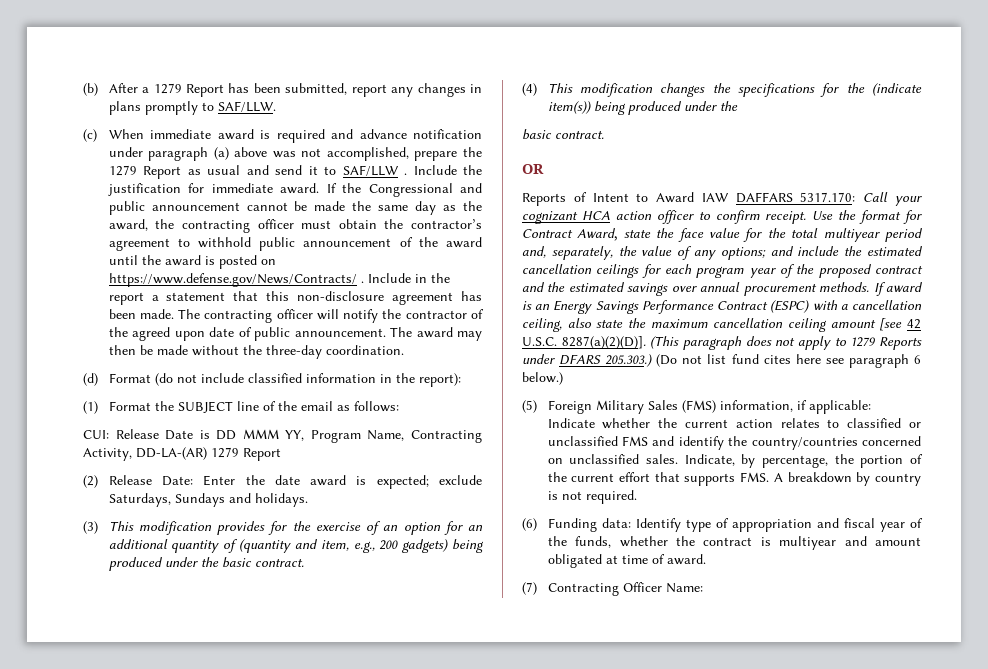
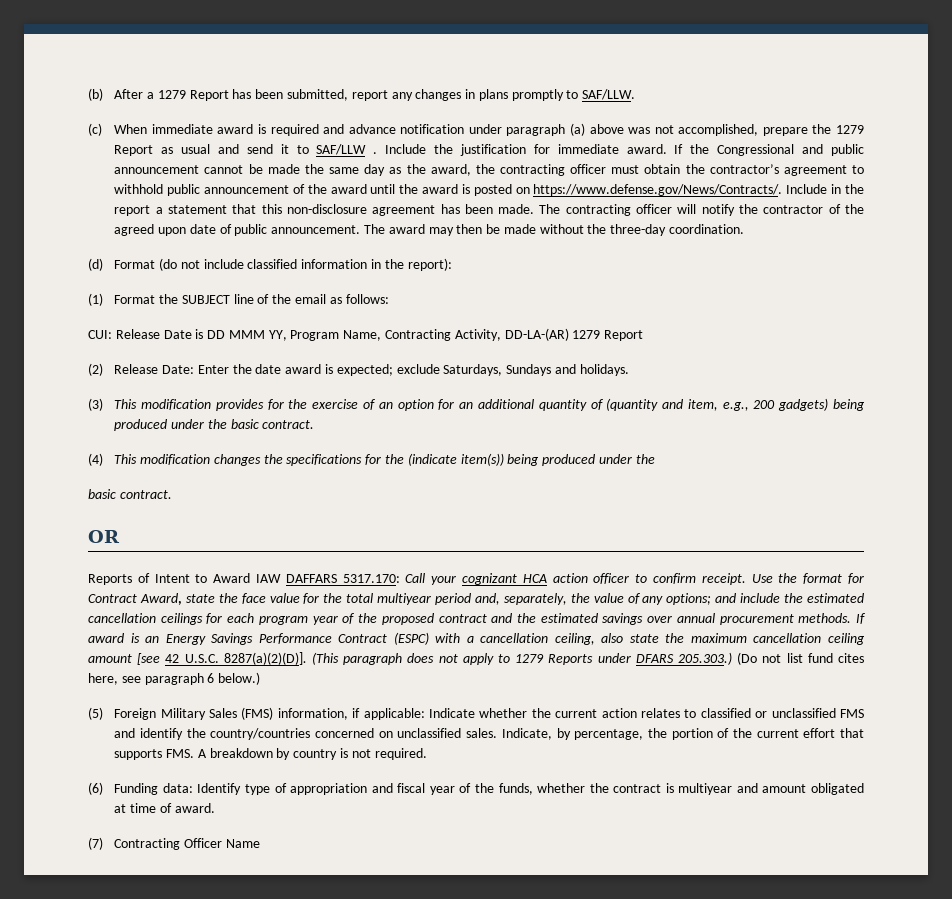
[108,273,364,287] https://www.defense.gov/News/Contracts/ . -> [533,184,783,196] https://www.defense.gov/News/Contracts/.
[795,354,821,364] here -> [88,673,118,685] here,
[665,583,703,593] Name: -> [225,839,260,848] Name

